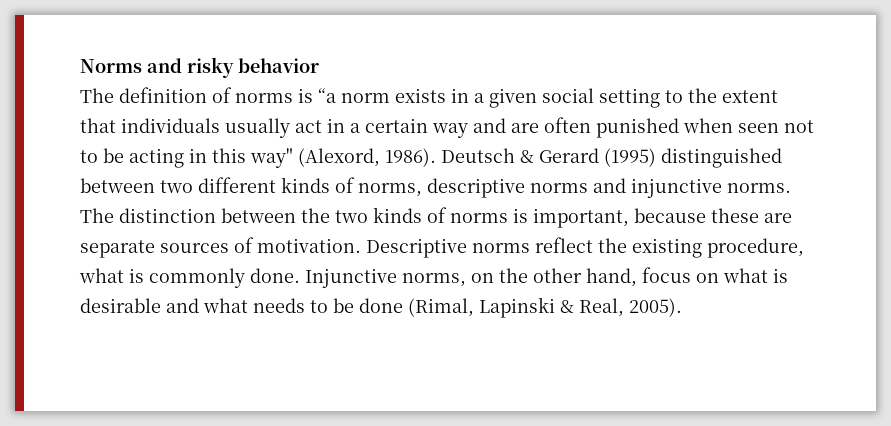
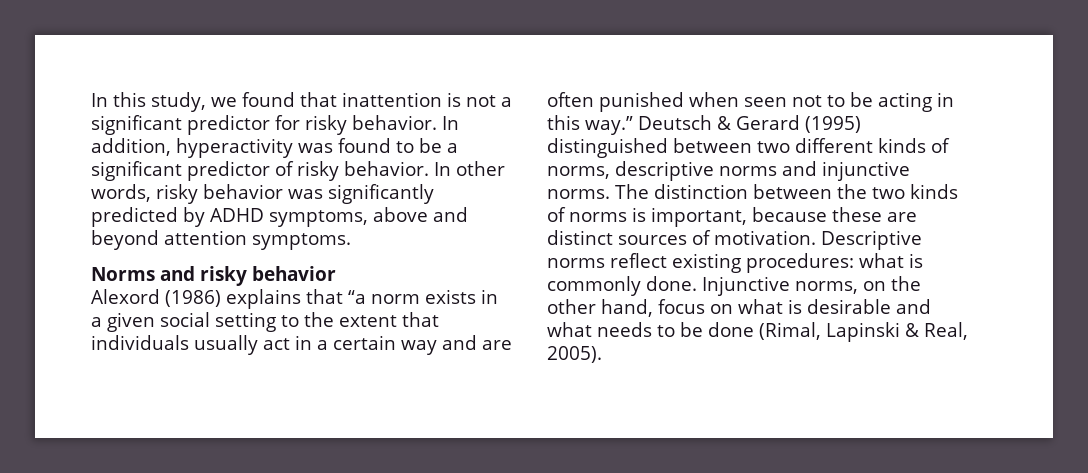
(80, 66) none -> [91,92,512,112] [91,115,459,135] [91,138,458,158] [91,161,505,181] [91,184,434,204] [91,207,468,227] [91,230,351,250] In this study, we found that inattention is not a significant predictor for risky behavior. In addition, hyperactivity was found to be a significant predictor of risky behavior. In other words, risky behavior was significantly predicted by ADHD symptoms, above and beyond attention symptoms. //
[80,87,313,103] The definition of norms is -> [91,289,343,309] Alexord (1986) explains that
[250,148,436,168] way" (Alexord, 1986). -> [585,116,633,135] way.”
[80,240,155,258] separate -> [547,230,613,245] distinct
[598,238,804,258] the existing procedure, -> [672,253,854,273] existing procedures:

